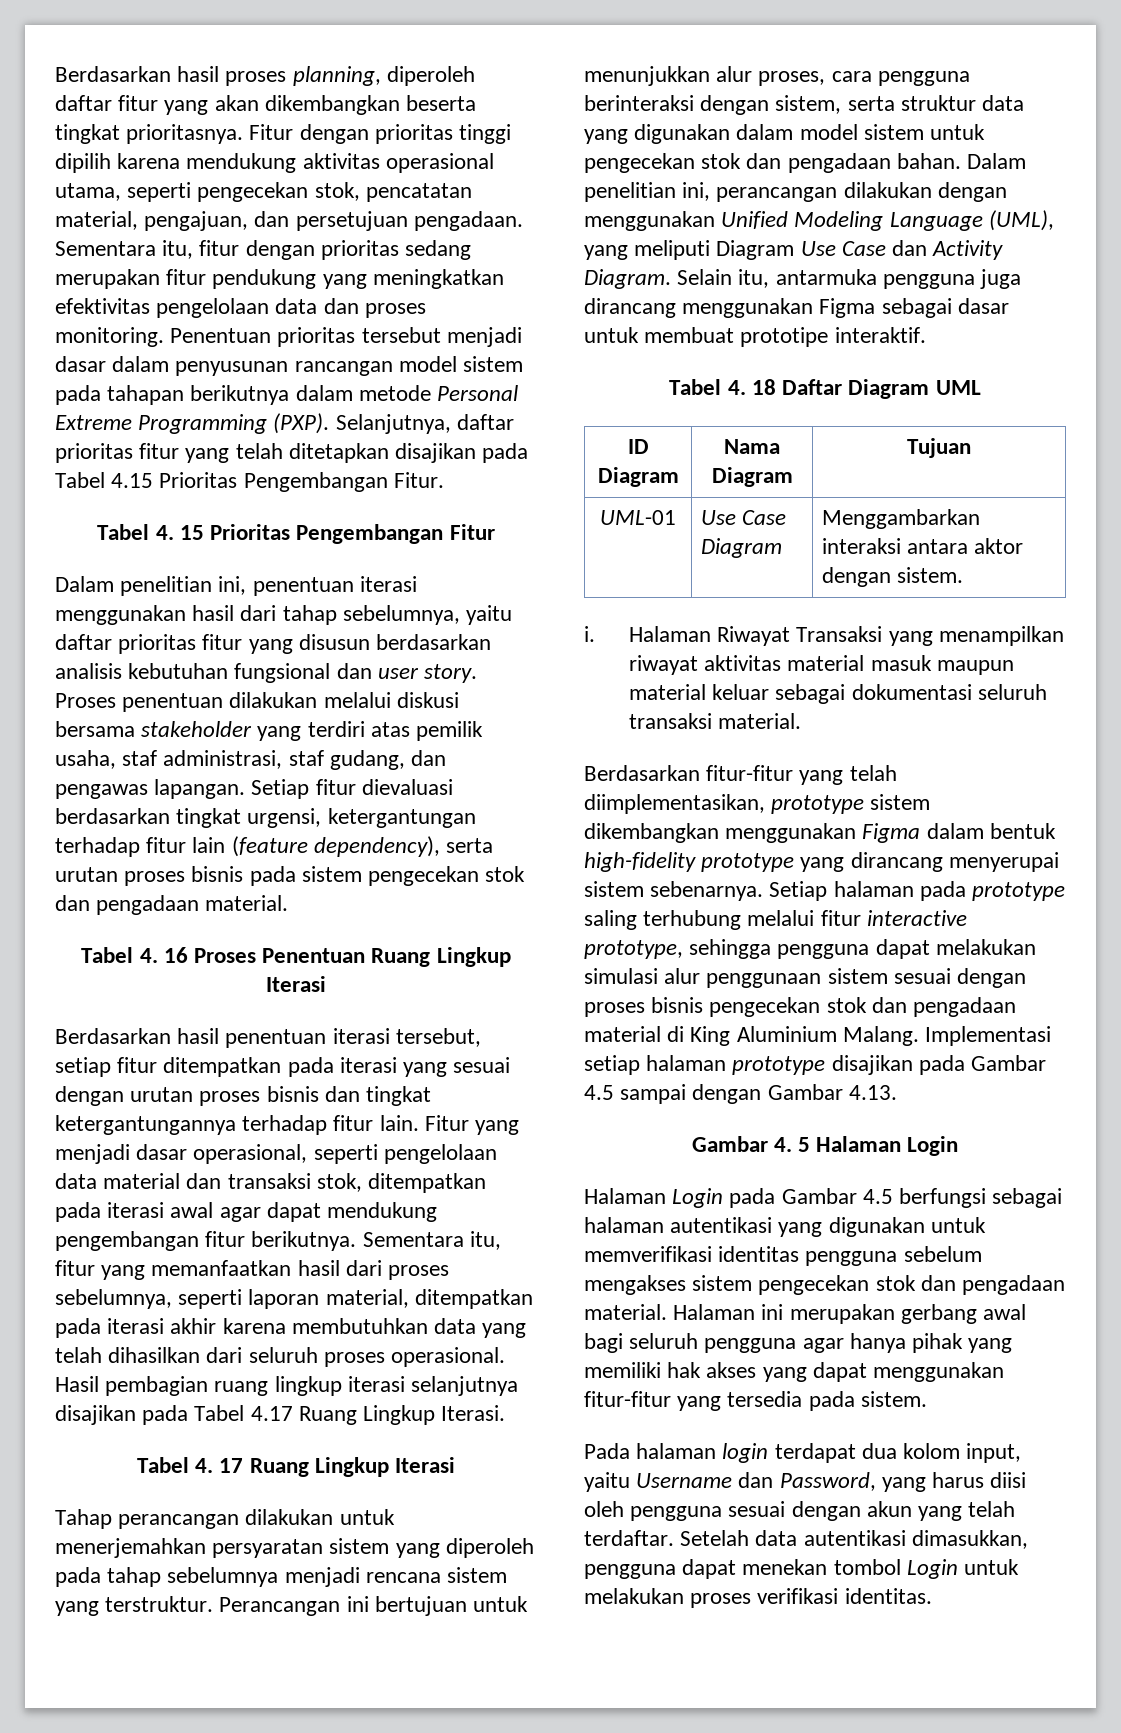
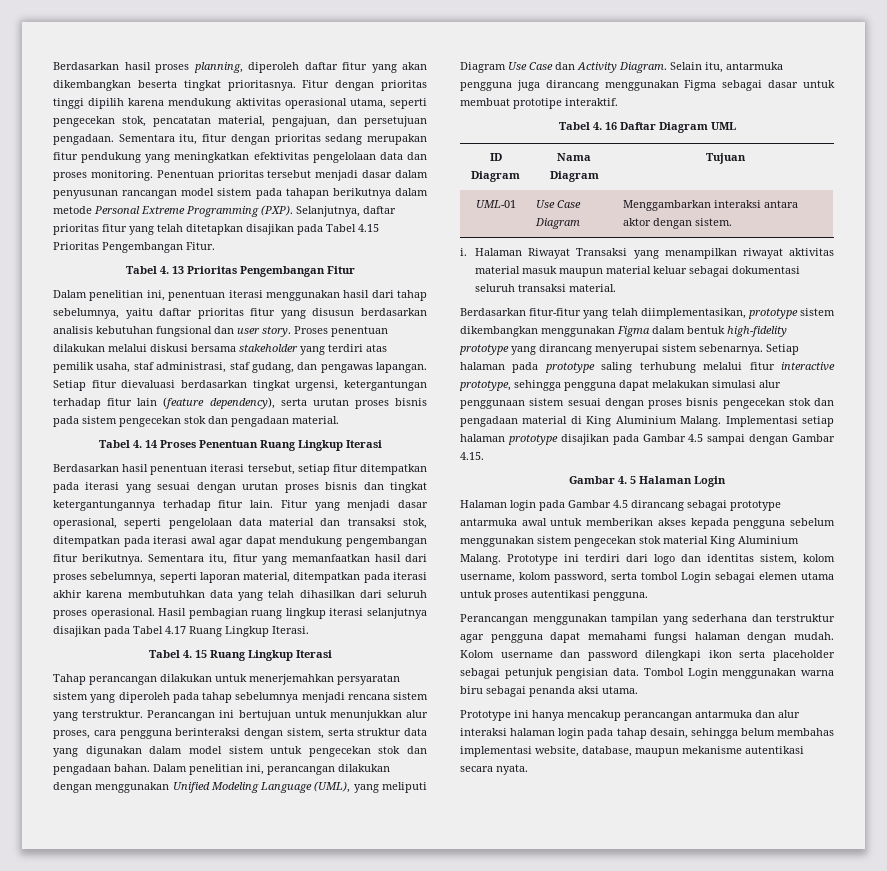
[179,525,204,540] 15 -> [171,266,184,274] 13
[163,947,188,963] 16 -> [144,440,157,448] 14
[219,1458,244,1473] 17 -> [194,650,207,658] 15
[751,379,776,395] 18 -> [604,122,617,130] 16
[848,1085,897,1100] 4.13. -> [460,452,484,460] 4.15.
[672,1188,1063,1208] [584,1217,986,1237] [584,1246,800,1262] Login pada Gambar 4.5 berfungsi sebagai halaman autentikasi yang digunakan untuk memverifikasi identitas -> [510,500,781,511] [460,518,729,529] login pada Gambar 4.5 dirancang sebagai prototype antarmuka awal untuk memberikan akses kepada
[584,1275,1066,1295] [584,1304,1027,1324] [584,1333,1013,1353] [584,1362,1005,1382] [584,1391,927,1411] [584,1443,1022,1463] [584,1472,1027,1492] [584,1501,1016,1521] [584,1530,1028,1549] [584,1559,1020,1579] [584,1588,932,1608] mengakses sistem pengecekan stok dan pengadaan material. Halaman ini merupakan gerbang awal bagi seluruh pengguna agar hanya pihak yang memiliki hak akses yang dapat menggunakan fitur-fitur yang tersedia pada sistem. // Pada halaman login terdapat dua kolom input, yaitu Username dan Password, yang harus diisi oleh pengguna sesuai dengan akun yang telah terdaftar. Setelah data autentikasi dimasukkan, pengguna dapat menekan tombol Login untuk melakukan proses verifikasi identitas. -> [460,536,799,547] [460,554,835,565] [460,572,834,583] [460,590,648,601] [460,614,835,625] [460,632,834,643] [460,650,835,661] [460,668,834,679] [460,686,638,697] [460,710,800,721] [460,728,834,739] [460,746,804,757] [460,764,528,775] menggunakan sistem pengecekan stok material King Aluminium Malang. Prototype ini terdiri dari logo dan identitas sistem, kolom username, kolom password, serta tombol Login sebagai elemen utama untuk proses autentikasi pengguna. // Perancangan menggunakan tampilan yang sederhana dan terstruktur agar pengguna dapat memahami fungsi halaman dengan mudah. Kolom username dan password dilengkapi ikon serta placeholder sebagai petunjuk pengisian data. Tombol Login menggunakan warna biru sebagai penanda aksi utama. // Prototype ini hanya mencakup perancangan antarmuka dan alur interaksi halaman login pada tahap desain, sehingga belum membahas implementasi website, database, maupun mekanisme autentikasi secara nyata.

